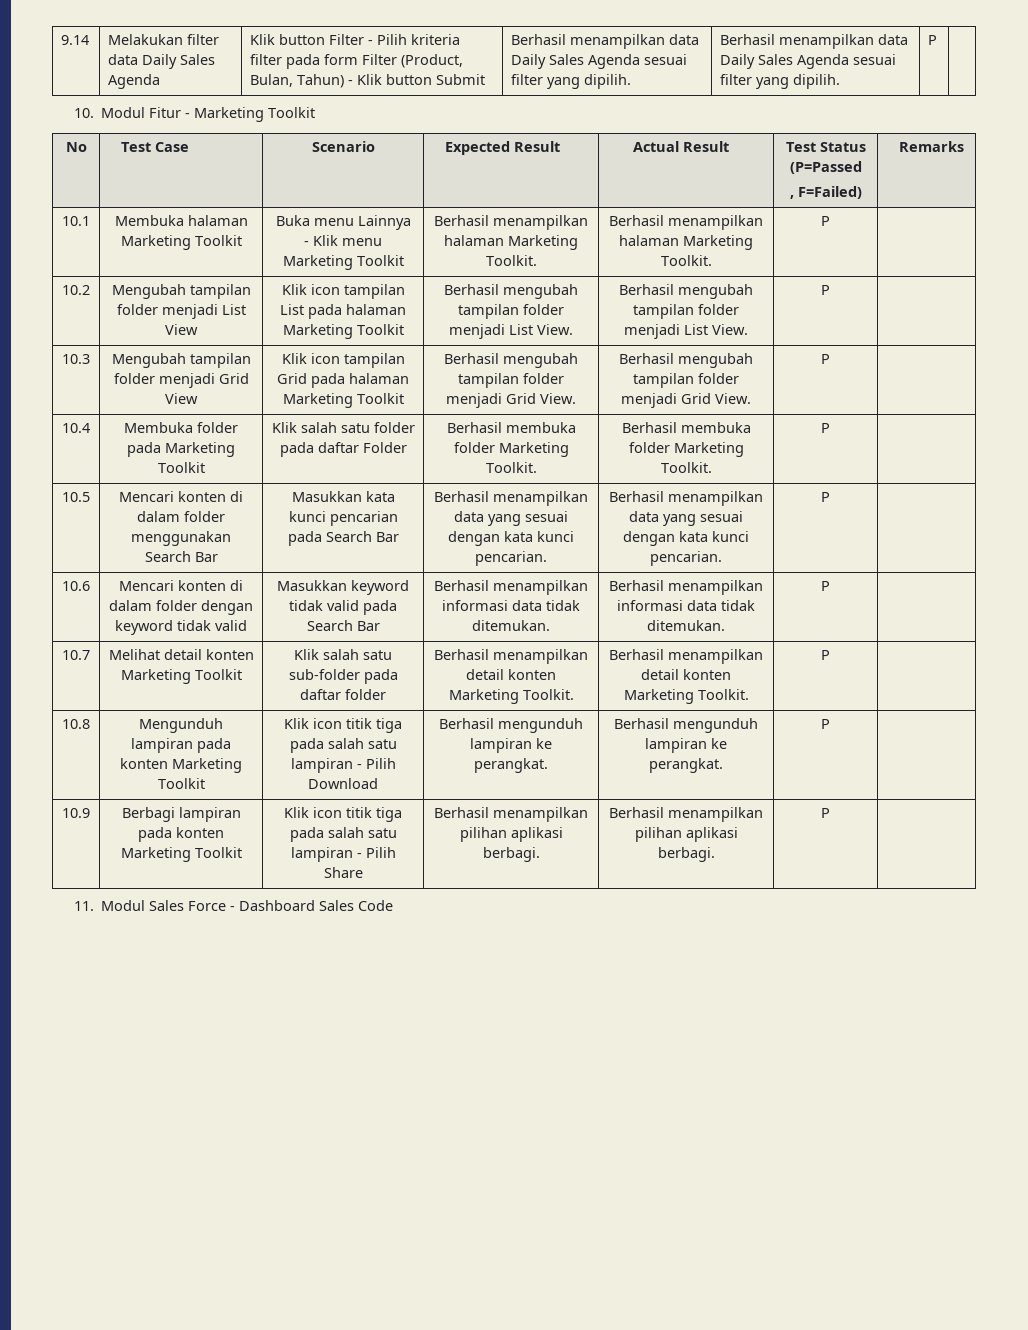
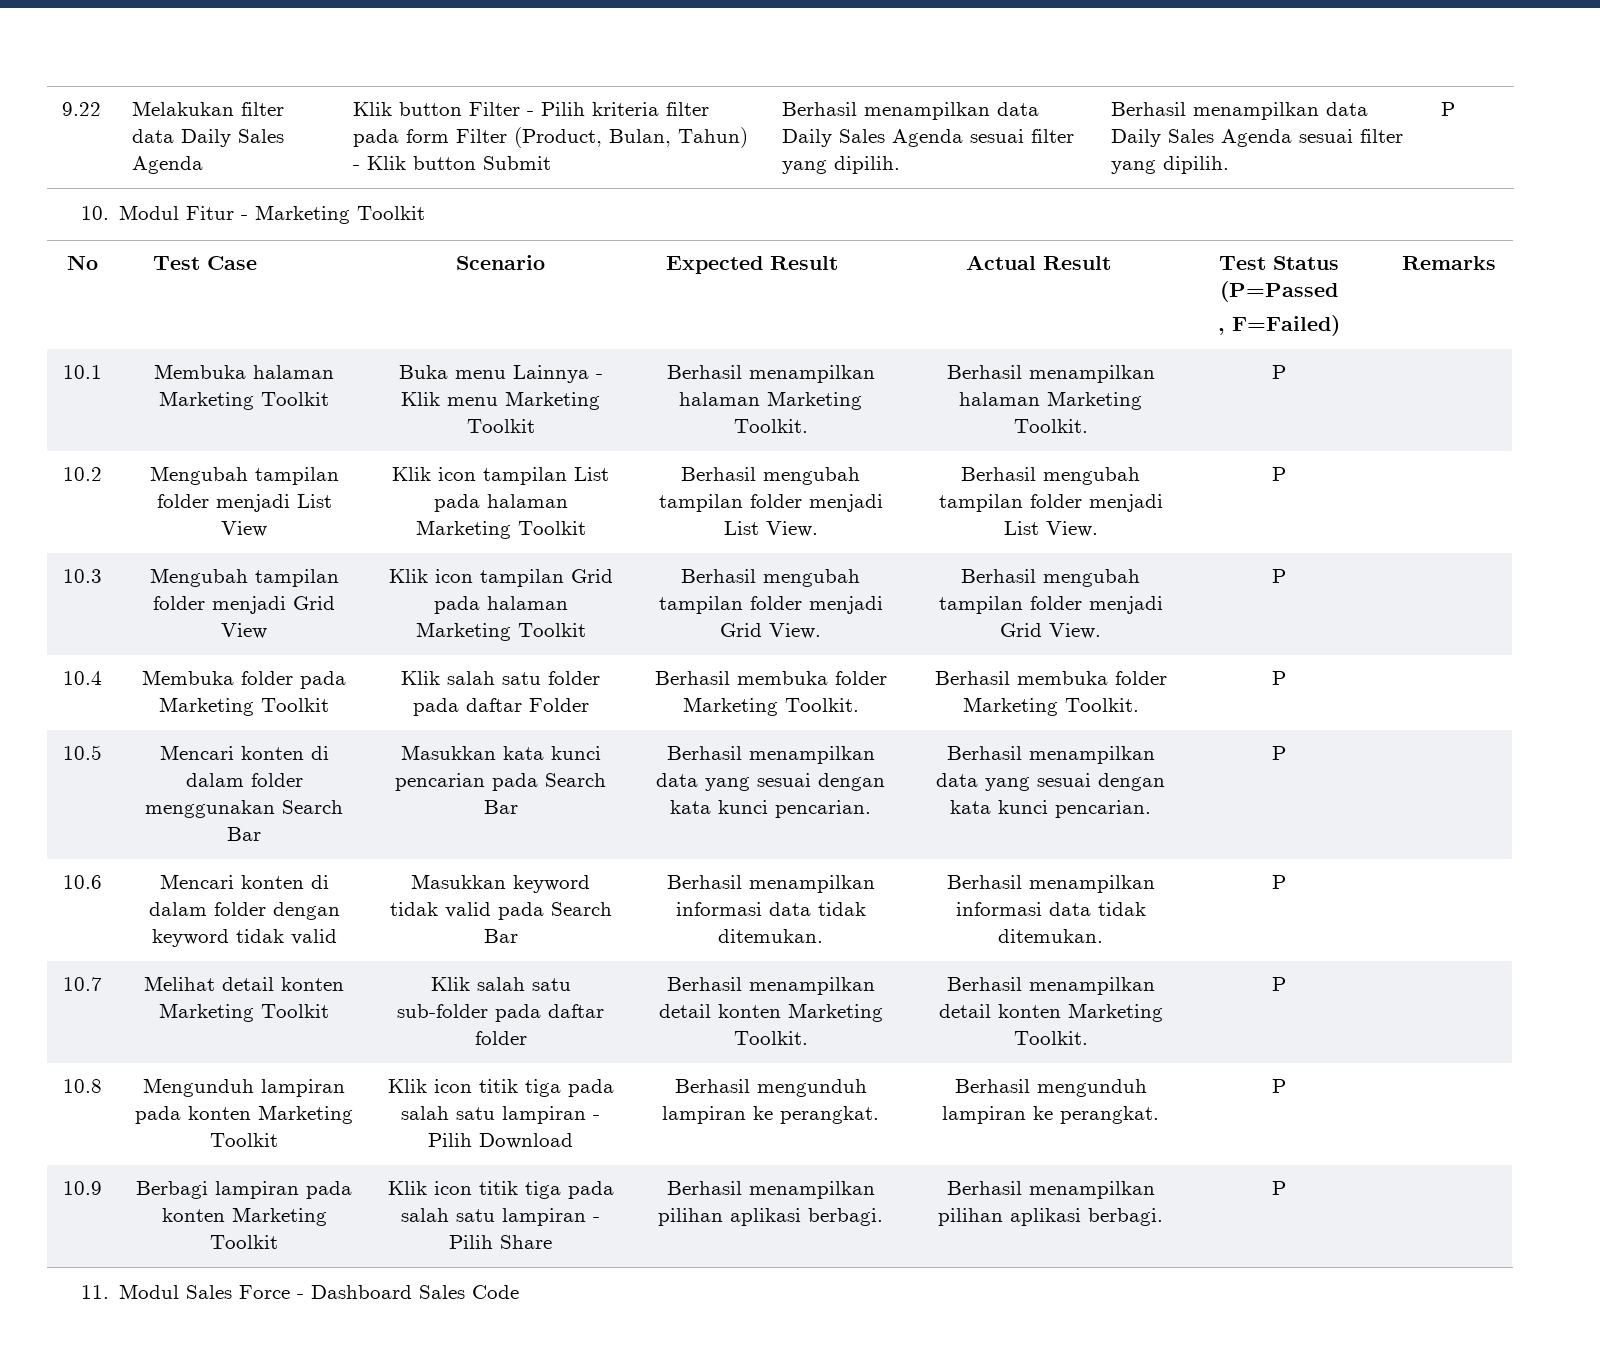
[61,35,90,45] 9.14 -> [62,102,102,116] 9.22

